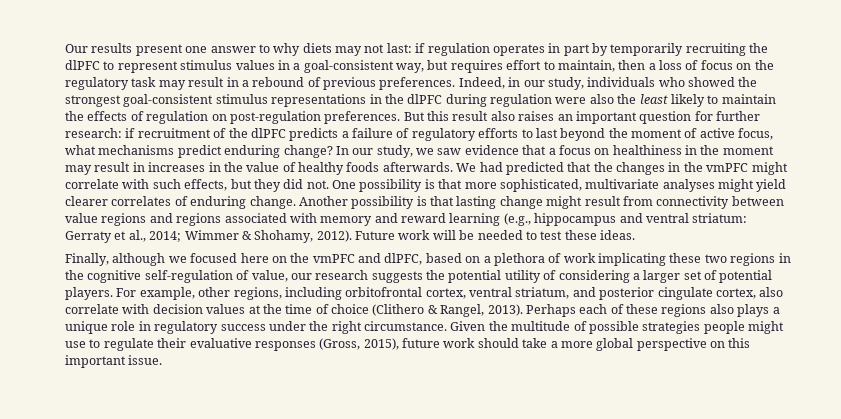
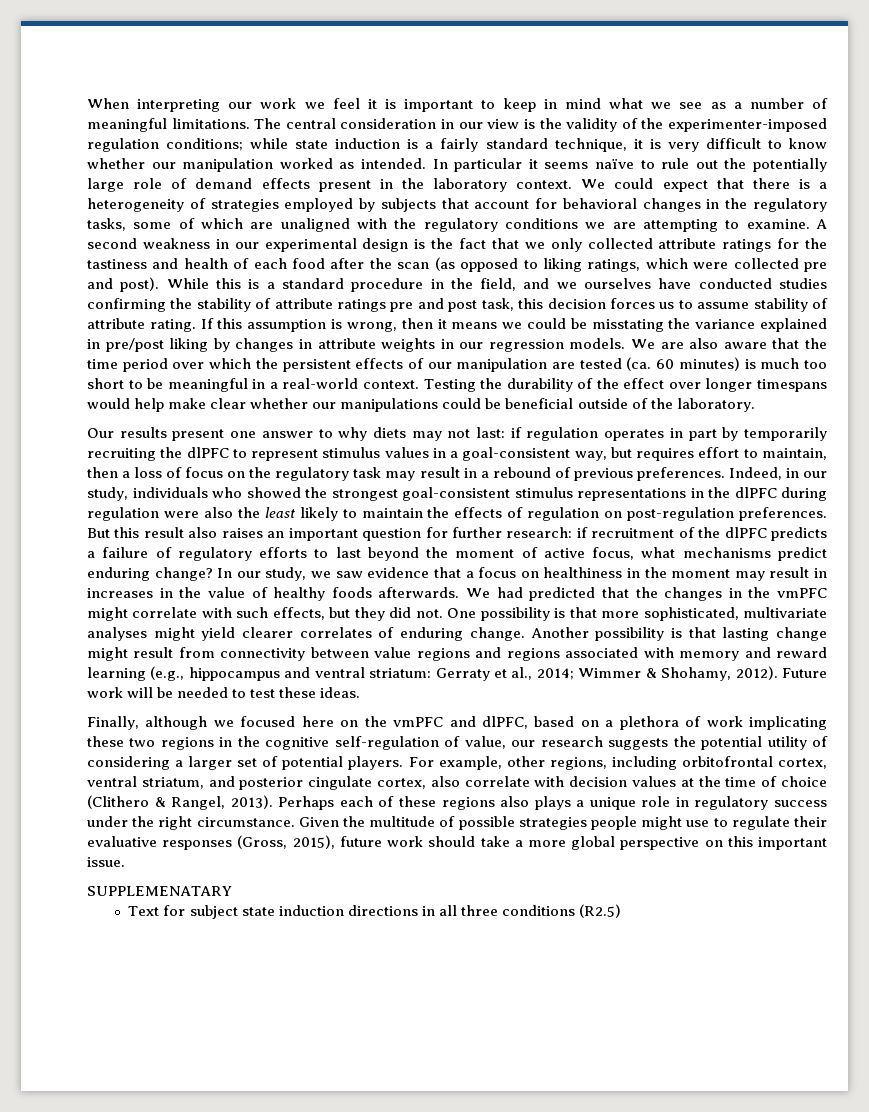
(65, 48) none -> [87,98,828,112] [87,118,828,132] [87,138,828,152] [87,158,828,172] [87,178,827,192] [87,198,827,212] [87,218,828,232] [87,238,827,252] [87,257,827,272] [87,277,827,292] [87,298,828,312] [87,318,827,332] [87,338,828,352] [87,357,828,372] [87,378,827,392] [87,398,755,412] When interpreting our work we feel it is important to keep in mind what we see as a number of meaningful limitations. The central consideration in our view is the validity of the experimenter-imposed regulation conditions; while state induction is a fairly standard technique, it is very difficult to know whether our manipulation worked as intended. In particular it seems naïve to rule out the potentially large role of demand effects present in the laboratory context. We could expect that there is a heterogeneity of strategies employed by subjects that account for behavioral changes in the regulatory tasks, some of which are unaligned with the regulatory conditions we are attempting to examine. A second weakness in our experimental design is the fact that we only collected attribute ratings for the tastiness and health of each food after the scan (as opposed to liking ratings, which were collected pre and post). While this is a standard procedure in the field, and we ourselves have conducted studies confirming the stability of attribute ratings pre and post task, this decision forces us to assume stability of attribute rating. If this assumption is wrong, then it means we could be misstating the variance explained in pre/post liking by changes in attribute weights in our regression models. We are also aware that the time period over which the persistent effects of our manipulation are tested (ca. 60 minutes) is much too short to be meaningful in a real-world context. Testing the durability of the effect over longer timespans would help make clear whether our manipulations could be beneficial outside of the laboratory. //
(163, 360) none -> [87,886,232,896] [128,904,621,919] // SUPPLEMENATARY // Text for subject state induction directions in all three conditions (R2.5)

